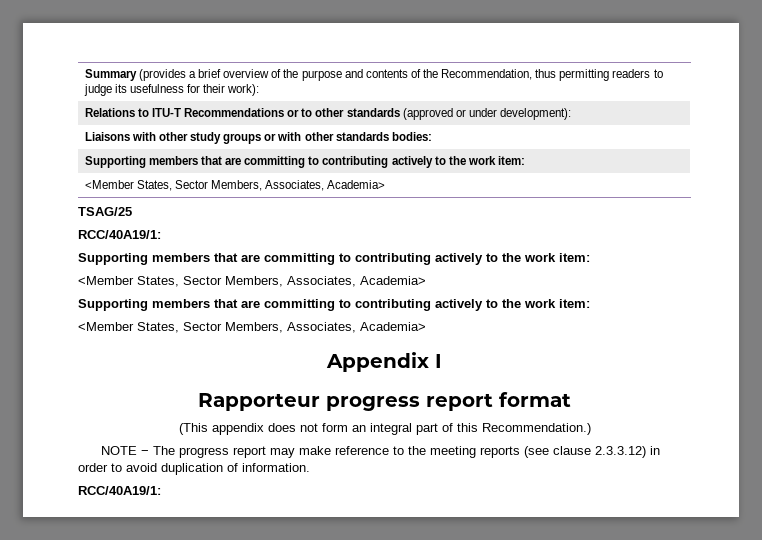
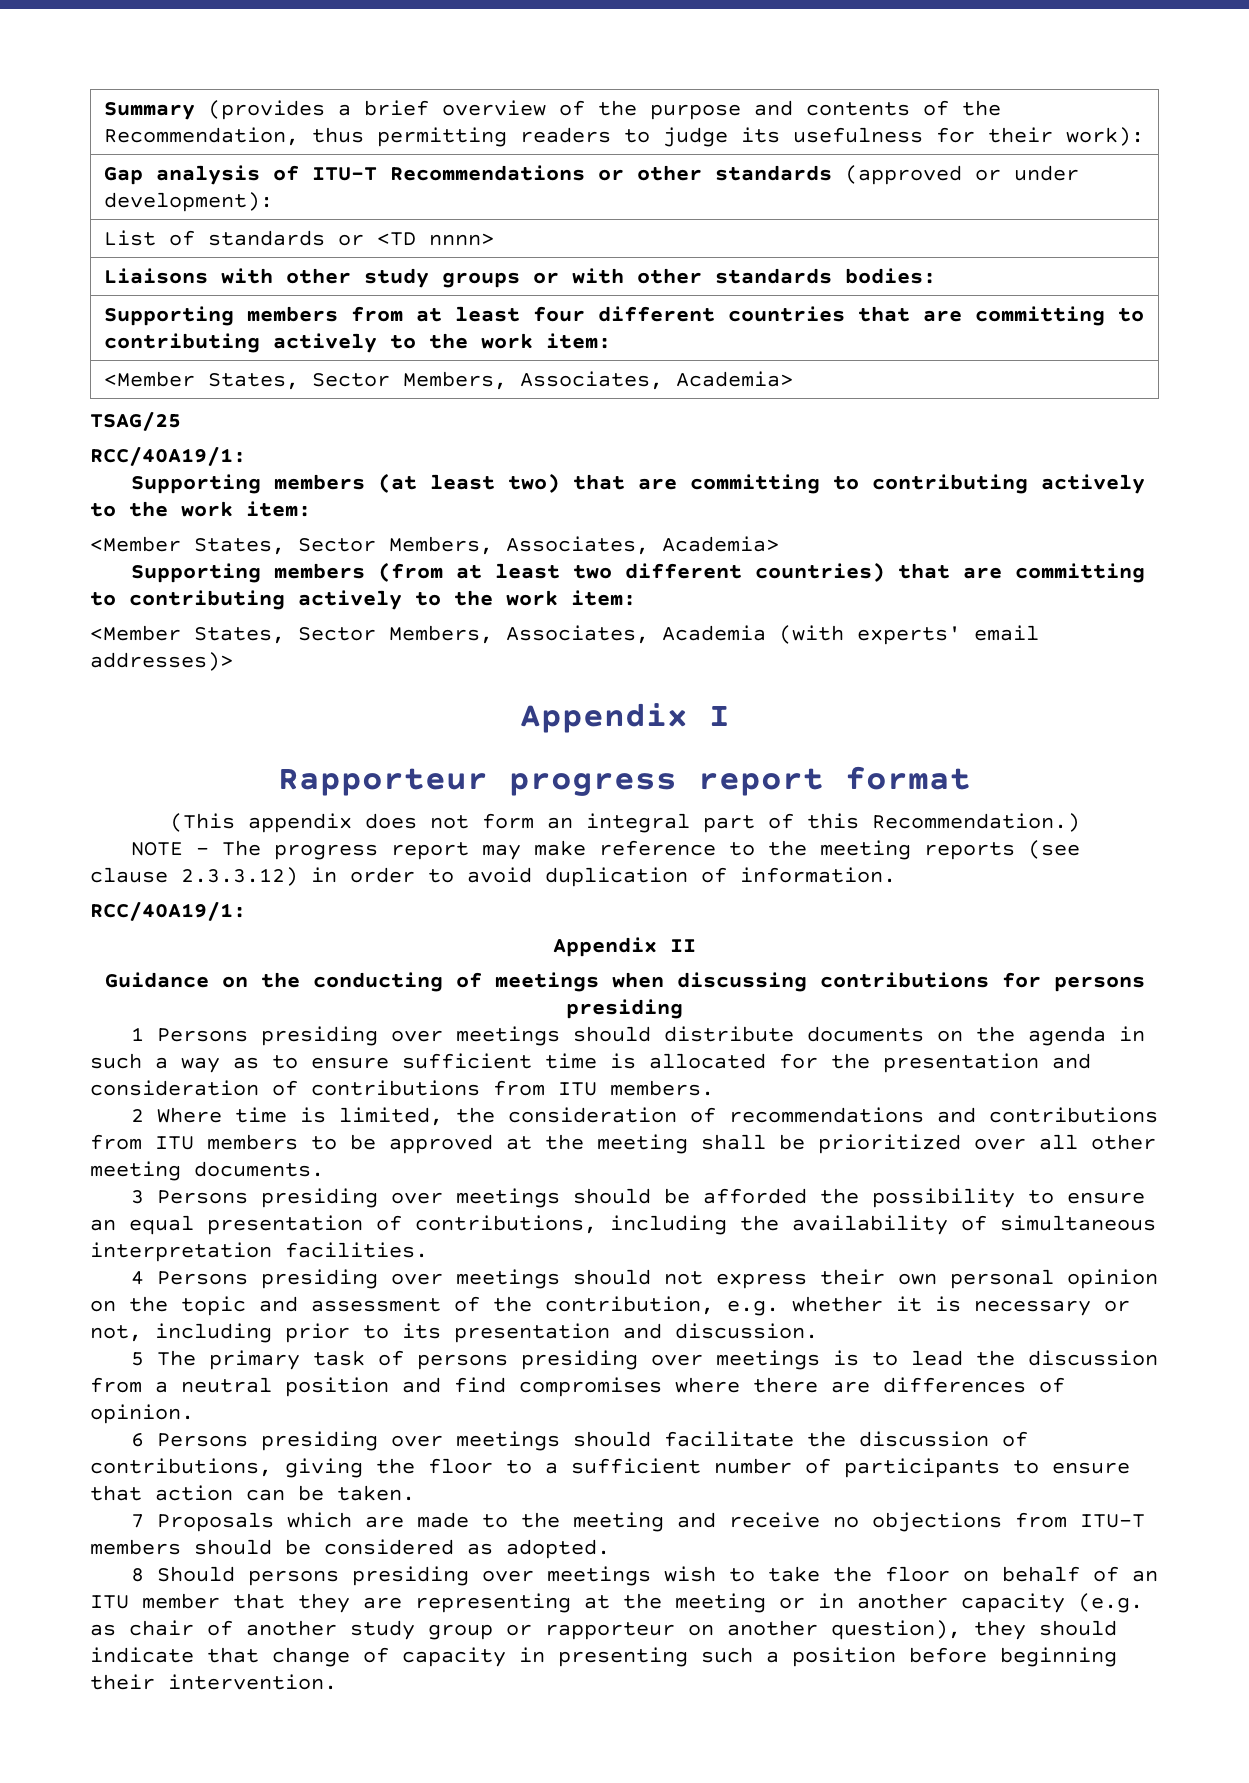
[84,108,149,117] Relations to -> [104,165,300,185] Gap analysis of
[301,108,313,117] to -> (625, 175) none
(572, 114) none -> [104,230,495,246] // List of standards or <TD nnnn>
(198, 160) none -> [351,306,846,322] from at least four different countries
(210, 257) none -> [377,473,560,493] (at least two)
(210, 303) none -> [377,562,885,582] (from at least two different countries)
[360,322,426,331] Academia> -> [662,625,1039,645] [90,652,233,671] Academia (with experts' email addresses)>
(161, 490) none -> [553,937,696,957] [104,972,1145,992] [566,999,683,1019] [130,1026,1145,1046] [90,1053,1091,1073] [90,1080,714,1096] [130,1107,1158,1126] [90,1134,1156,1154] [90,1161,324,1181] [130,1188,1145,1208] [90,1215,1156,1235] [90,1242,428,1262] [130,1269,1158,1289] [90,1296,1130,1316] [90,1323,818,1343] [130,1350,1158,1370] [90,1377,1065,1397] [90,1404,194,1424] [130,1431,1028,1451] [90,1458,1130,1478] [90,1485,415,1501] [130,1512,1145,1532] [90,1539,610,1559] [130,1566,1158,1586] [90,1593,1143,1613] [90,1620,1117,1640] [90,1647,1117,1667] [90,1674,337,1690] // Appendix II // Guidance on the conducting of meetings when discussing contributions for persons presiding // 1 Persons presiding over meetings should distribute documents on the agenda in such a way as to ensure sufficient time is allocated for the presentation and consideration of contributions from ITU members. // 2 Where time is limited, the consideration of recommendations and contributions from ITU members to be approved at the meeting shall be prioritized over all other meeting documents. // 3 Persons presiding over meetings should be afforded the possibility to ensure an equal presentation of contributions, including the availability of simultaneous interpretation facilities. // 4 Persons presiding over meetings should not express their own personal opinion on the topic and assessment of the contribution, e.g. whether it is necessary or not, including prior to its presentation and discussion. // 5 The primary task of persons presiding over meetings is to lead the discussion from a neutral position and find compromises where there are differences of opinion. // 6 Persons presiding over meetings should facilitate the discussion of contributions, giving the floor to a sufficient number of participants to ensure that action can be taken. // 7 Proposals which are made to the meeting and receive no objections from ITU-T members should be considered as adopted. // 8 Should persons presiding over meetings wish to take the floor on behalf of an ITU member that they are representing at the meeting or in another capacity (e.g. as chair of another study group or rapporteur on another question), they should indicate that change of capacity in presenting such a position before beginning their intervention.

